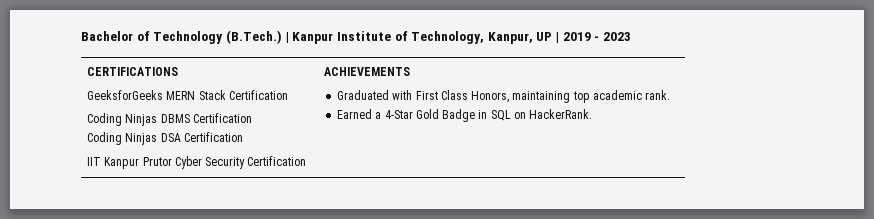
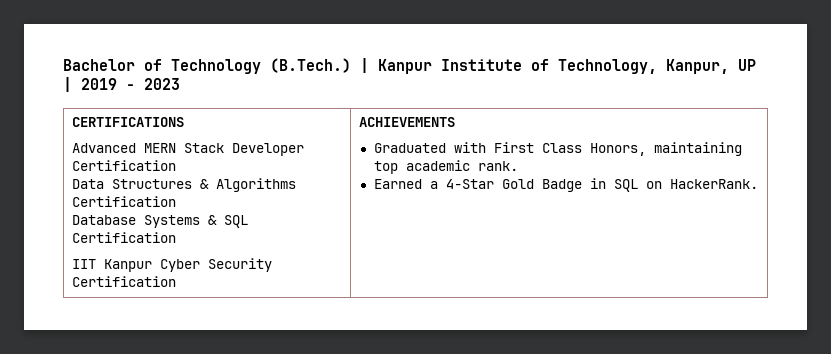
[87,90,164,100] GeeksforGeeks -> [71,143,136,153] Advanced
[228,90,288,100] [87,113,252,126] [87,132,181,145] Certification // Coding Ninjas DBMS Certification // Coding Ninjas DSA -> [231,143,304,156] [71,160,176,171] [71,178,296,192] [71,196,176,207] [71,215,248,228] Developer Certification // Data Structures & Algorithms Certification // Database Systems & SQL
[142,157,172,166] Prutor -> (152, 265) none

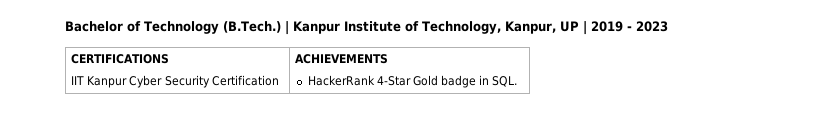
[71,143,304,156] [71,160,176,171] [71,178,296,192] [71,196,176,207] [71,215,248,228] [71,232,176,243] // Advanced MERN Stack Developer Certification // Data Structures & Algorithms Certification // Database Systems & SQL Certification -> (170, 59) none
[373,142,742,156] [373,160,518,174] [373,178,758,192] Graduated with First Class Honors, maintaining top academic rank. // Earned a 4-Star Gold Badge in SQL on HackerRank. -> [307,75,518,88] HackerRank 4-Star Gold badge in SQL.

